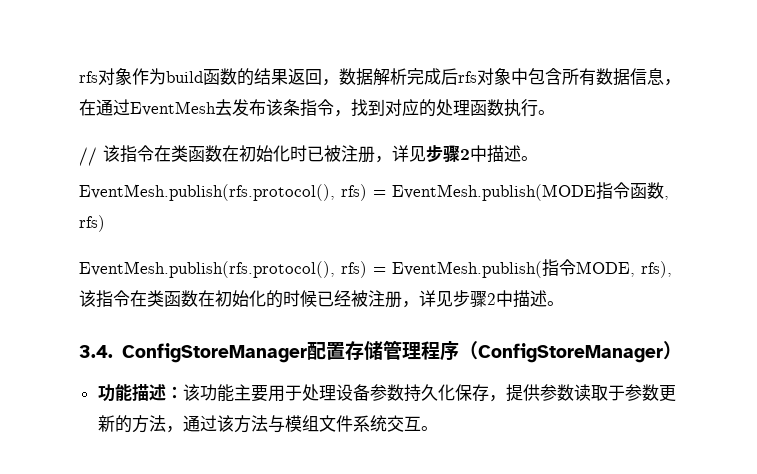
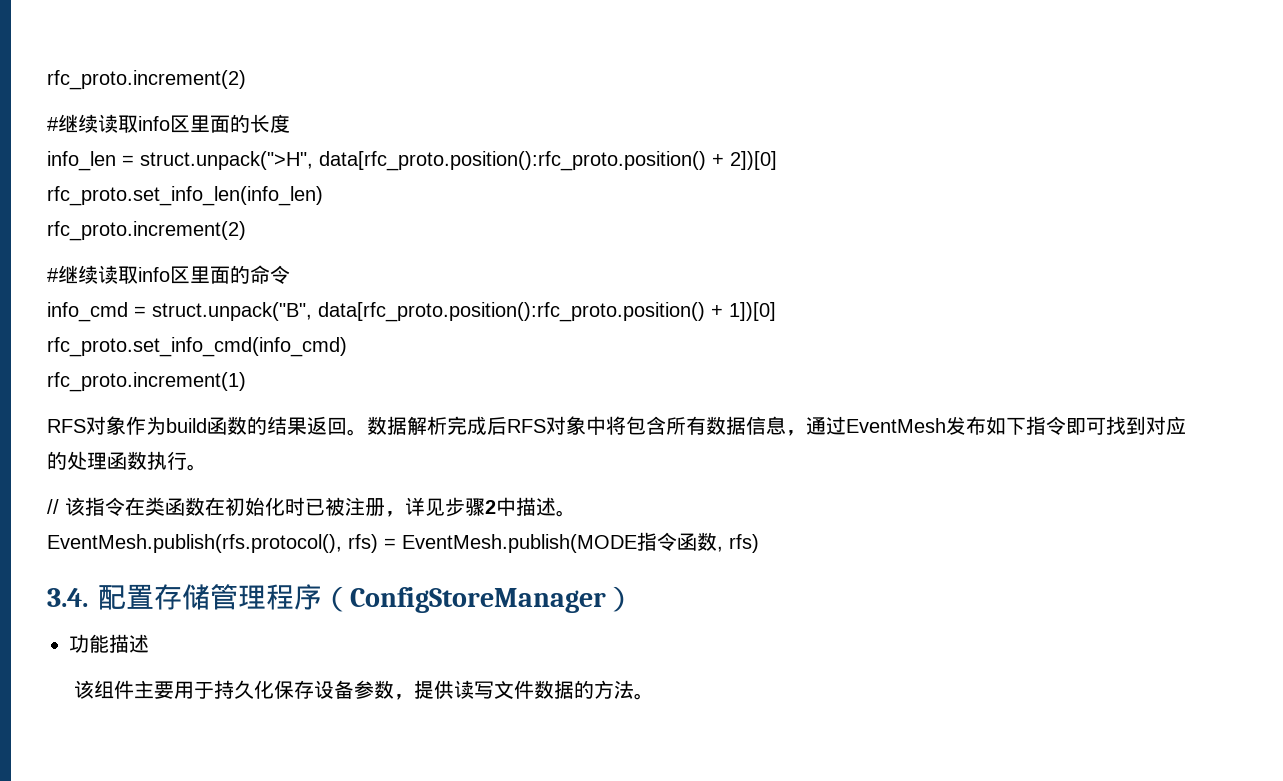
[79,71,98,83] rfs -> [47,70,246,90] [47,114,290,133] [47,151,777,171] [47,186,323,206] [47,221,246,241] [47,265,290,284] [47,302,776,322] [47,337,347,357] [47,372,246,392] [47,419,86,433] rfc_proto.increment(2) // #继续读取info区里面的长度 // info_len = struct.unpack(">H", data[rfc_proto.position():rfc_proto.position() + 2])[0] // rfc_proto.set_info_len(info_len) // rfc_proto.increment(2) // #继续读取info区里面的命令 // info_cmd = struct.unpack("B", data[rfc_proto.position():rfc_proto.position() + 1])[0] // rfc_proto.set_info_cmd(info_cmd) // rfc_proto.increment(1) // RFS
[322,79,339,86] ， -> [347,429,367,436] 。
[458,68,528,85] rfs对象中 -> [507,416,626,435] RFS对象中将
[79,99,96,116] 在 -> (806, 433) none
[215,99,351,117] 去发布该条指令， -> [946,416,1106,435] 发布如下指令即可
[79,259,672,278] [79,290,564,308] // EventMesh.publish(rfs.protocol(), rfs) = EventMesh.publish(指令MODE, rfs),该指令在类函数在初始化的时候已经被注册，详见步骤2中描述。 -> (759, 543) none
[121,343,307,363] ConfigStoreManager -> (88, 597) none
[165,384,676,402] [97,415,421,433] ：该功能主要用于处理设备参数持久化保存，提供参数读取于参数更新的方法，通过该方法与模组文件系统交互 -> [73,680,634,700] // 该组件主要用于持久化保存设备参数，提供读写文件数据的方法

